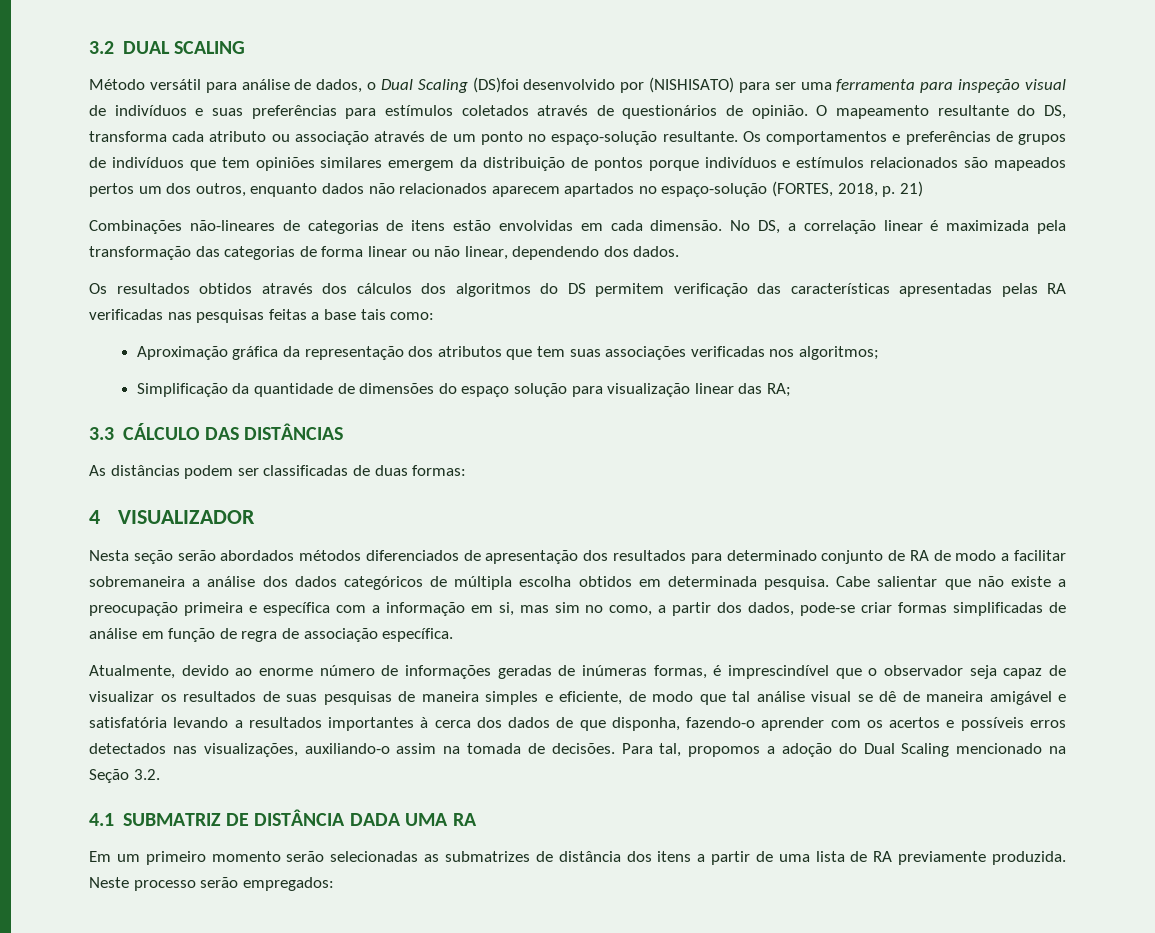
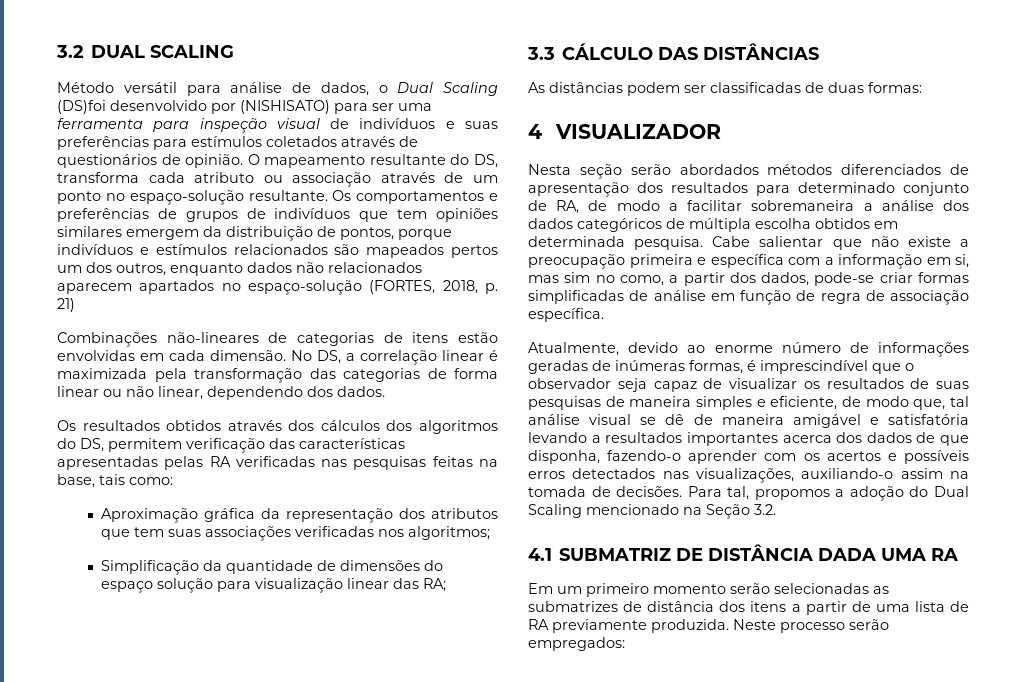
[593,157,643,171] pontos -> [340,227,394,240] pontos,
[567,283,586,294] DS -> [80,438,104,452] DS,
[311,309,356,320] a base -> [478,459,498,467] [57,474,95,488] na base,
[909,550,929,561] RA -> [556,200,580,214] RA,
[699,694,726,705] que -> [913,399,946,410] que,
[420,717,471,728] à cerca -> [782,435,832,443] acerca

